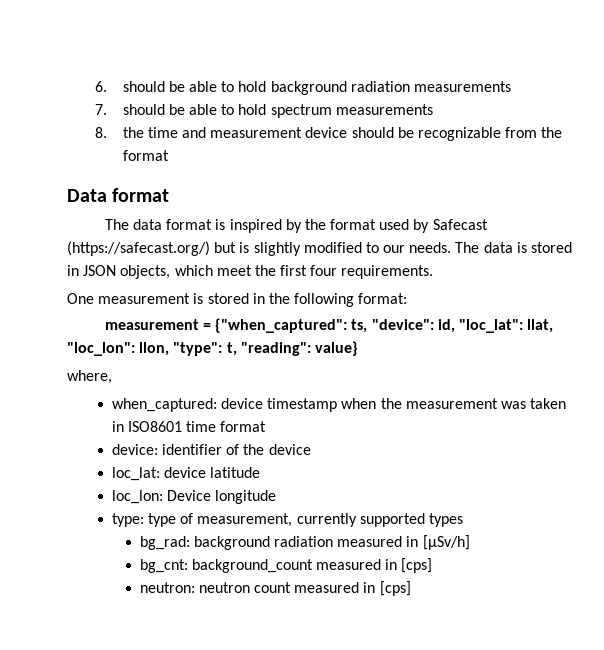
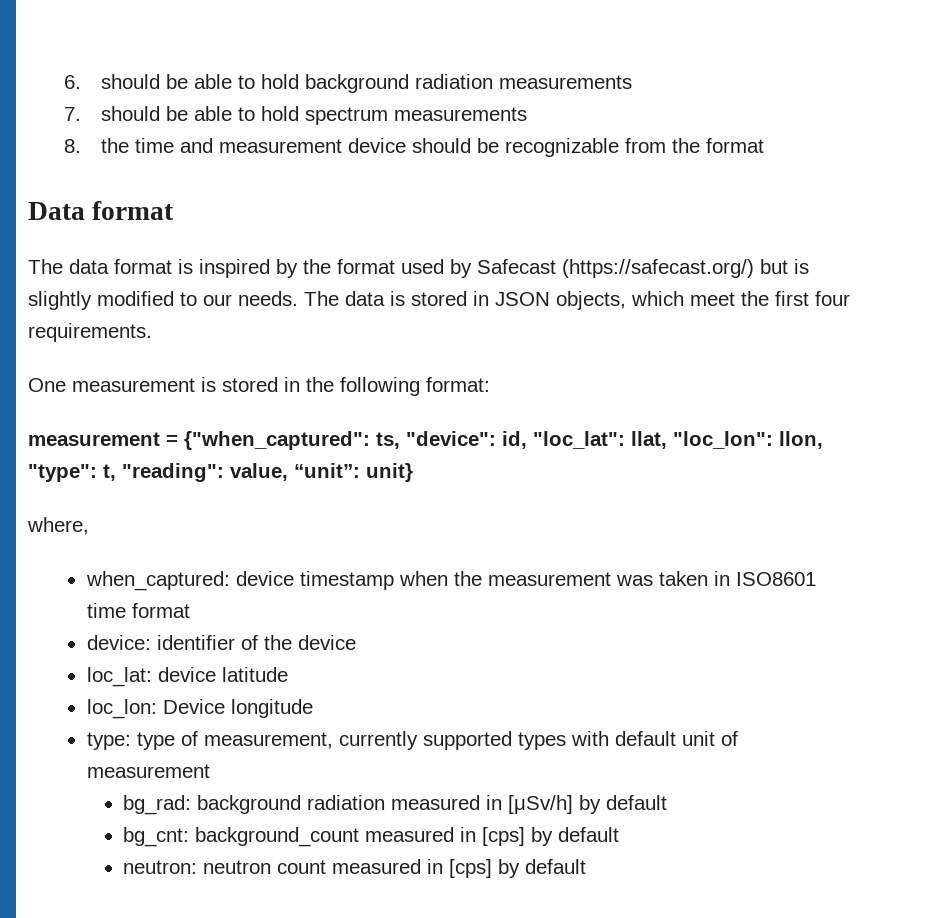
[314,341,358,356] value} -> [230,463,413,482] value, “unit”: unit}
(463, 520) none -> [570,731,738,746] [86,764,210,778] with default unit of measurement
(470, 542) none -> [579,795,668,814] by default
(433, 565) none -> [531,827,620,846] by default
(411, 588) none -> [498,859,587,878] by default

